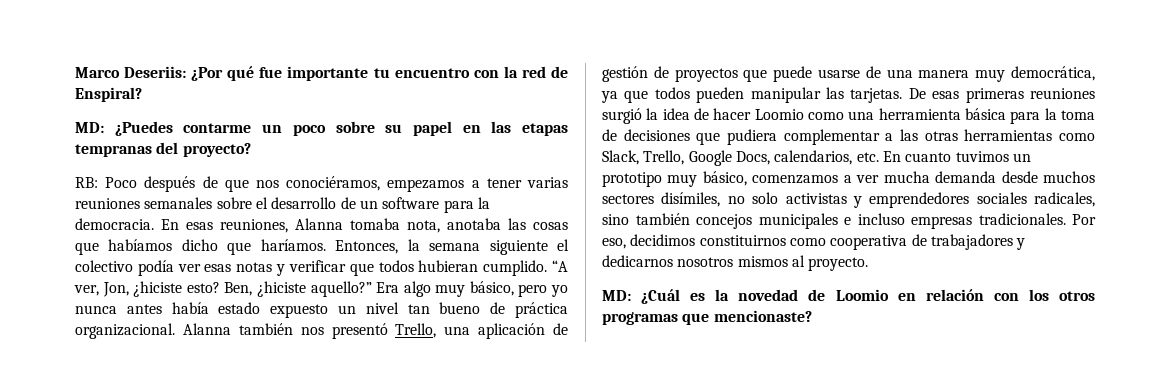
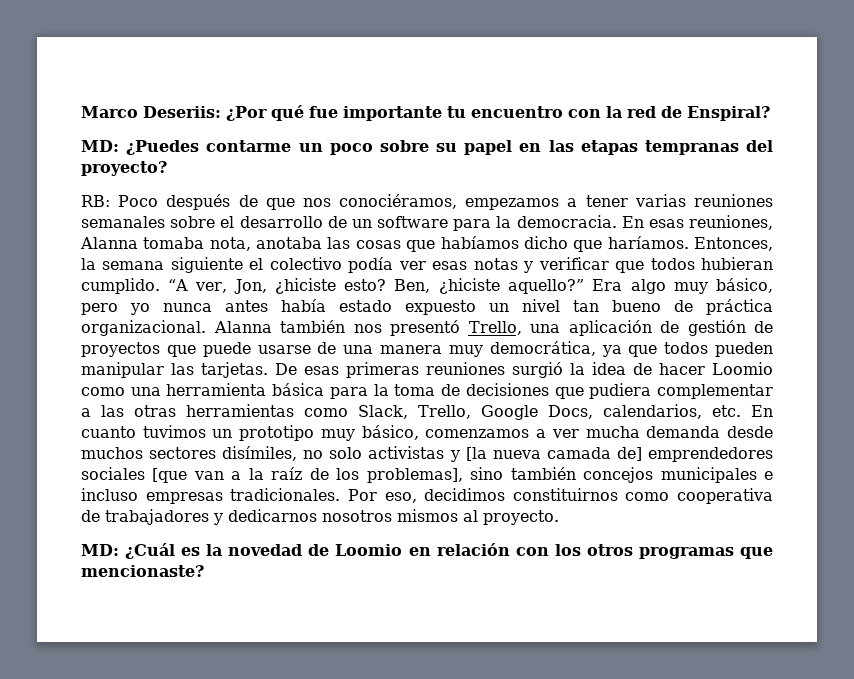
[869,192,1095,208] emprendedores sociales radicales, -> [465,447,773,462] [81,467,463,483] [la nueva camada de] emprendedores sociales [que van a la raíz de los problemas],

